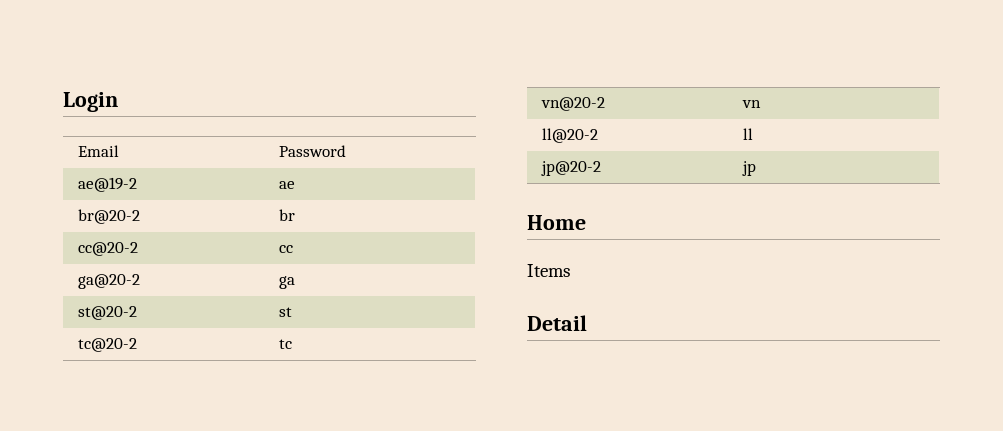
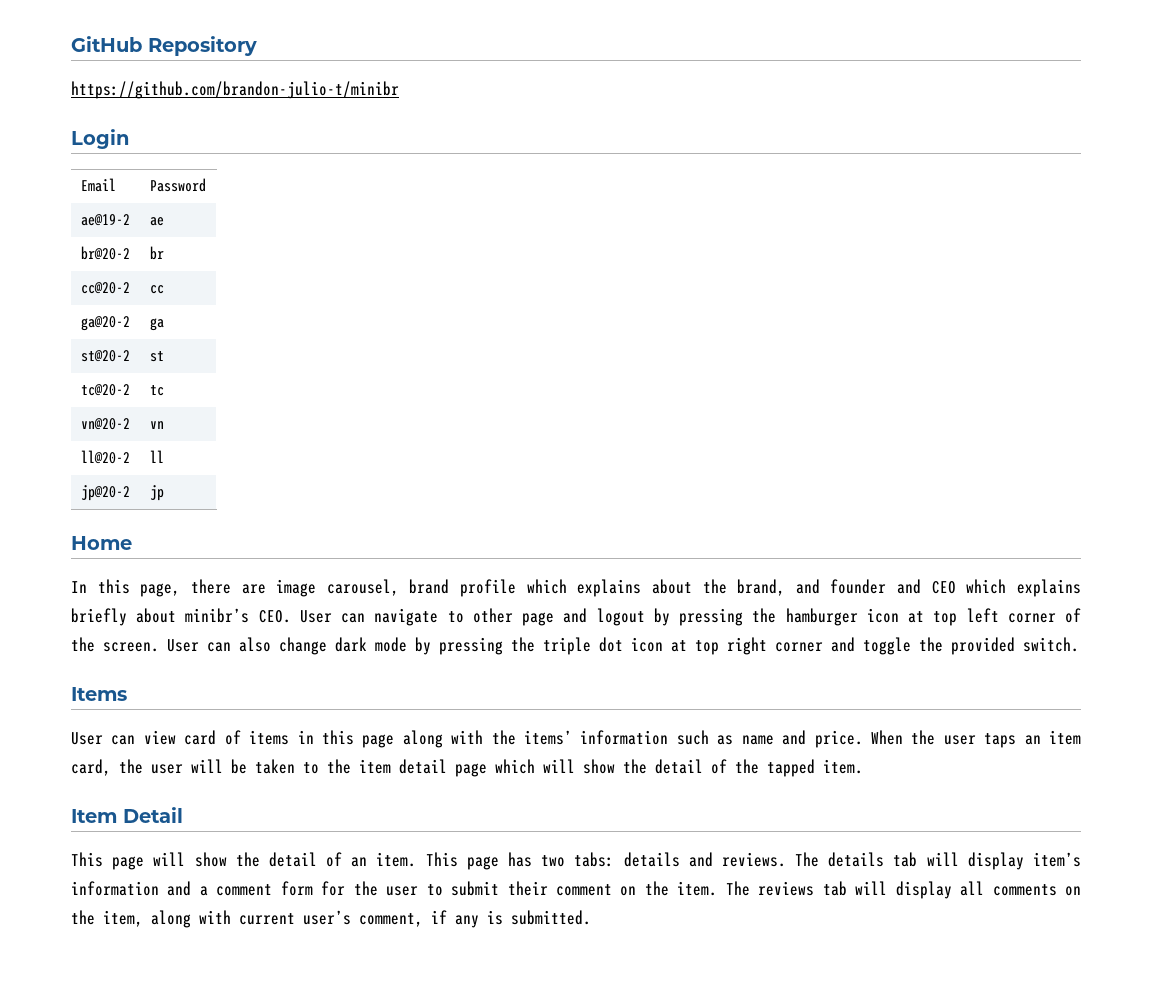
(63, 102) none -> [71,36,257,56] [71,81,399,99] GitHub Repository // https://github.com/brandon-julio-t/minibr //
[527,264,570,277] [527,315,587,331] Items // Detail -> [71,579,1082,597] [71,608,1081,626] [71,637,1079,655] [71,687,127,701] [71,730,1081,748] [71,759,863,777] [71,807,183,823] [71,852,1081,870] [71,881,1082,899] [71,910,591,928] In this page, there are image carousel, brand profile which explains about the brand, and founder and CEO which explains briefly about minibr’s CEO. User can navigate to other page and logout by pressing the hamburger icon at top left corner of the screen. User can also change dark mode by pressing the triple dot icon at top right corner and toggle the provided switch. // Items // User can view card of items in this page along with the items’ information such as name and price. When the user taps an item card, the user will be taken to the item detail page which will show the detail of the tapped item. // Item Detail // This page will show the detail of an item. This page has two tabs: details and reviews. The details tab will display item’s information and a comment form for the user to submit their comment on the item. The reviews tab will display all comments on the item, along with current user’s comment, if any is submitted.

